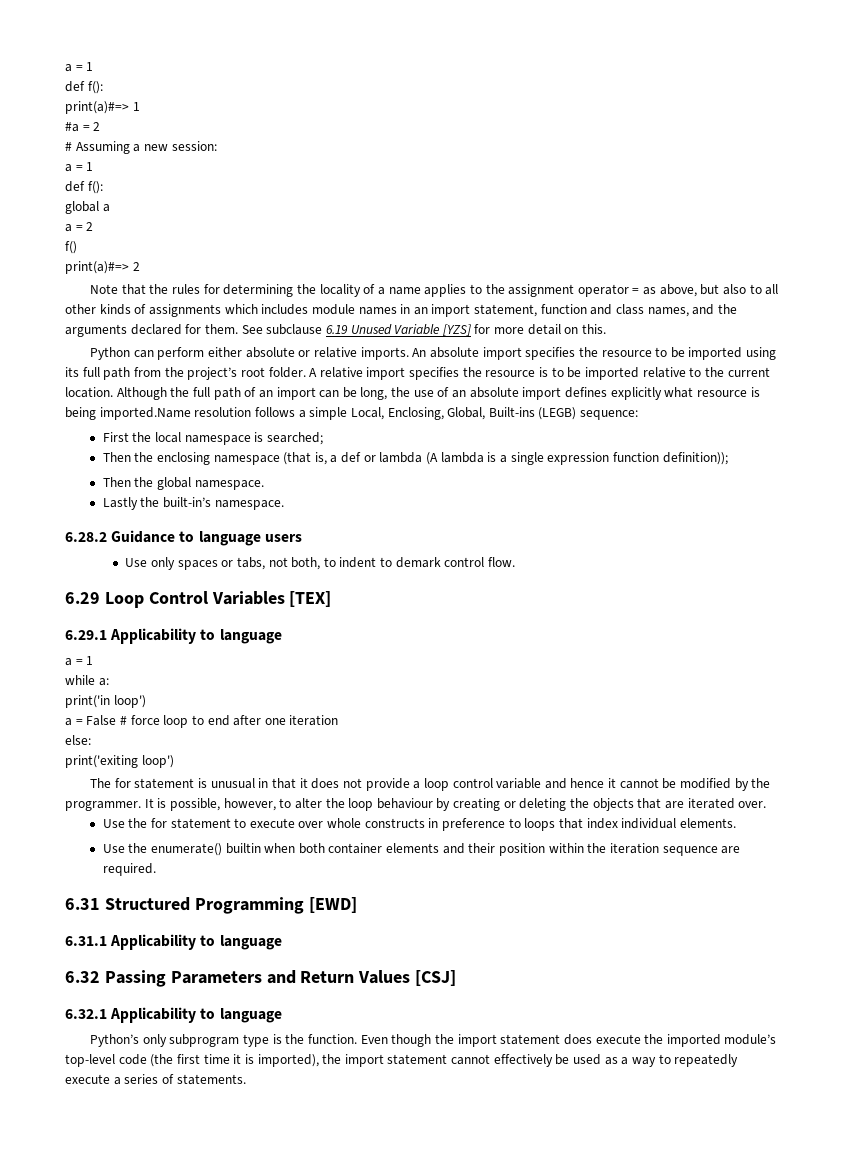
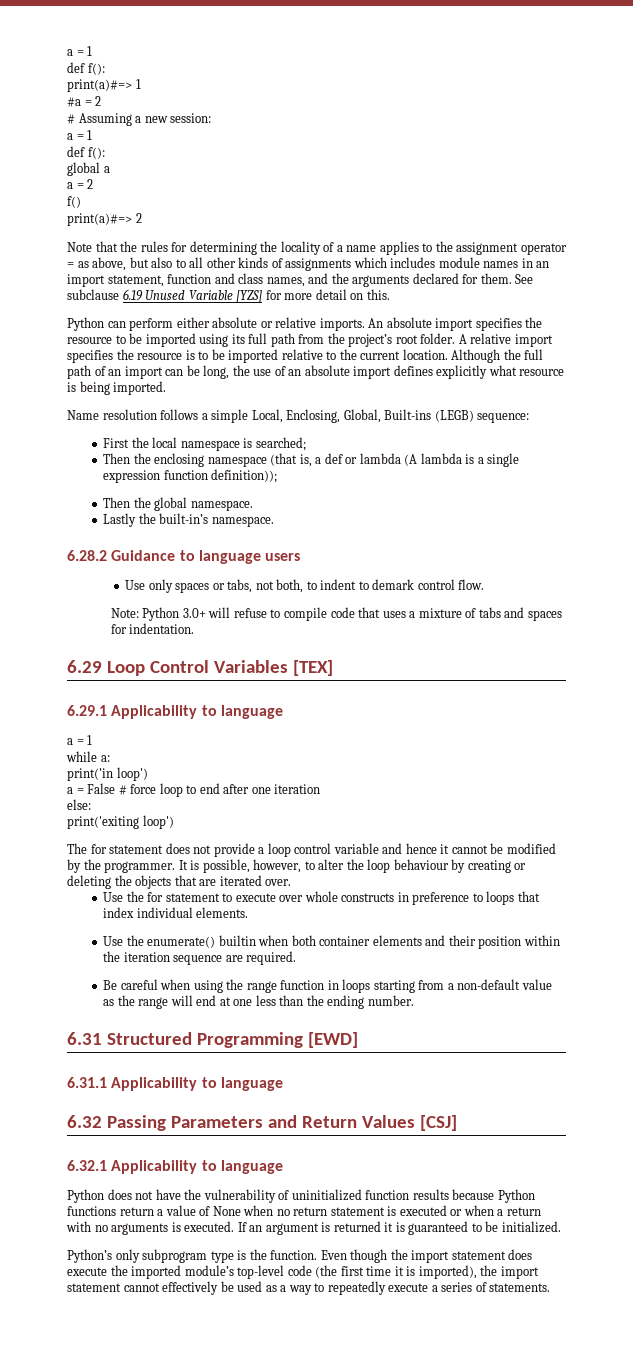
[99,407,191,420] imported.Name -> [113,381,167,395] [67,410,99,420] imported. // Name
(516, 562) none -> [110,607,562,621] [110,623,195,634] // Note: Python 3.0+ will refuse to compile code that uses a mixture of tabs and spaces for indentation.
[198,778,308,789] is unusual in that it -> (164, 849) none
(156, 869) none -> [103,979,552,993] [103,995,414,1009] // Be careful when using the range function in loops starting from a non-default value as the range will end at one less than the ending number.
(282, 1015) none -> [67,1189,535,1203] [67,1205,541,1216] [66,1221,561,1235] // Python does not have the vulnerability of uninitialized function results because Python functions return a value of None when no return statement is executed or when a return with no arguments is executed. If an argument is returned it is guaranteed to be initialized.

